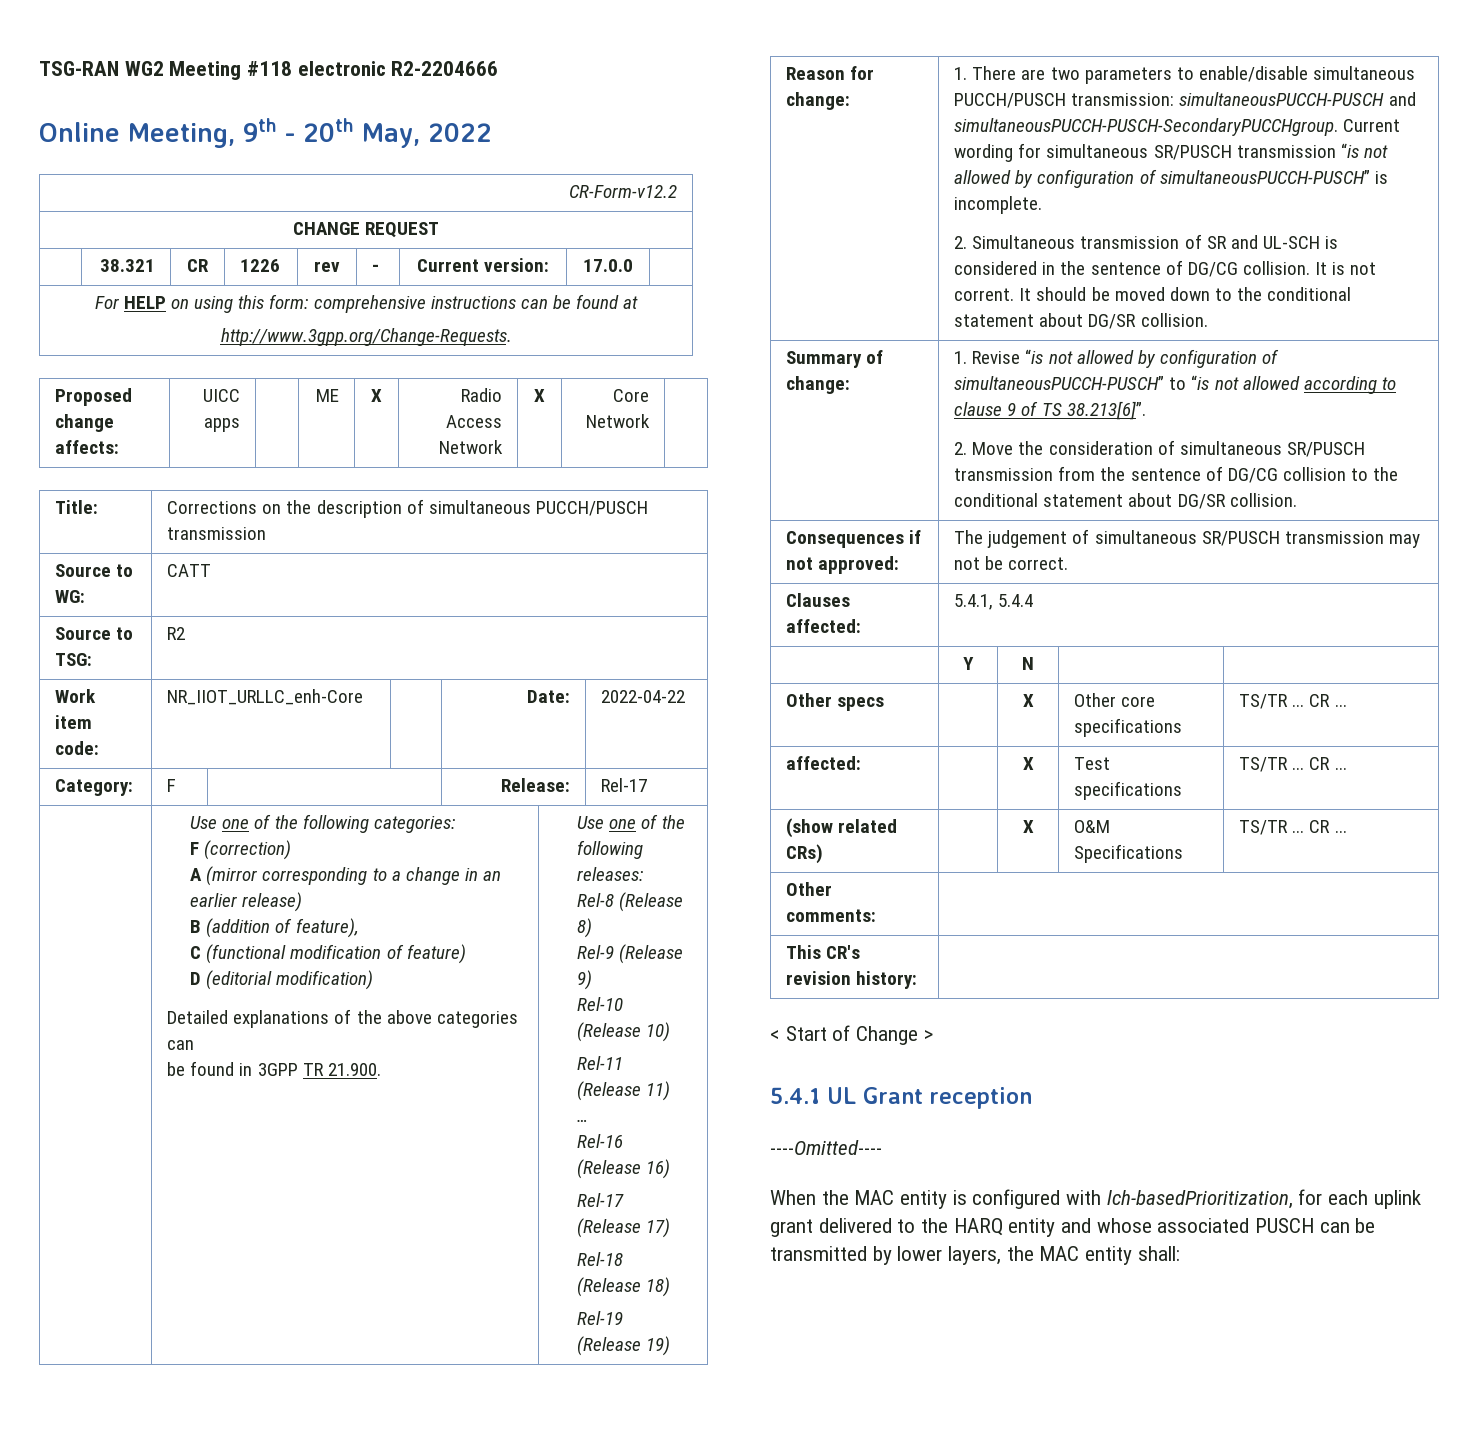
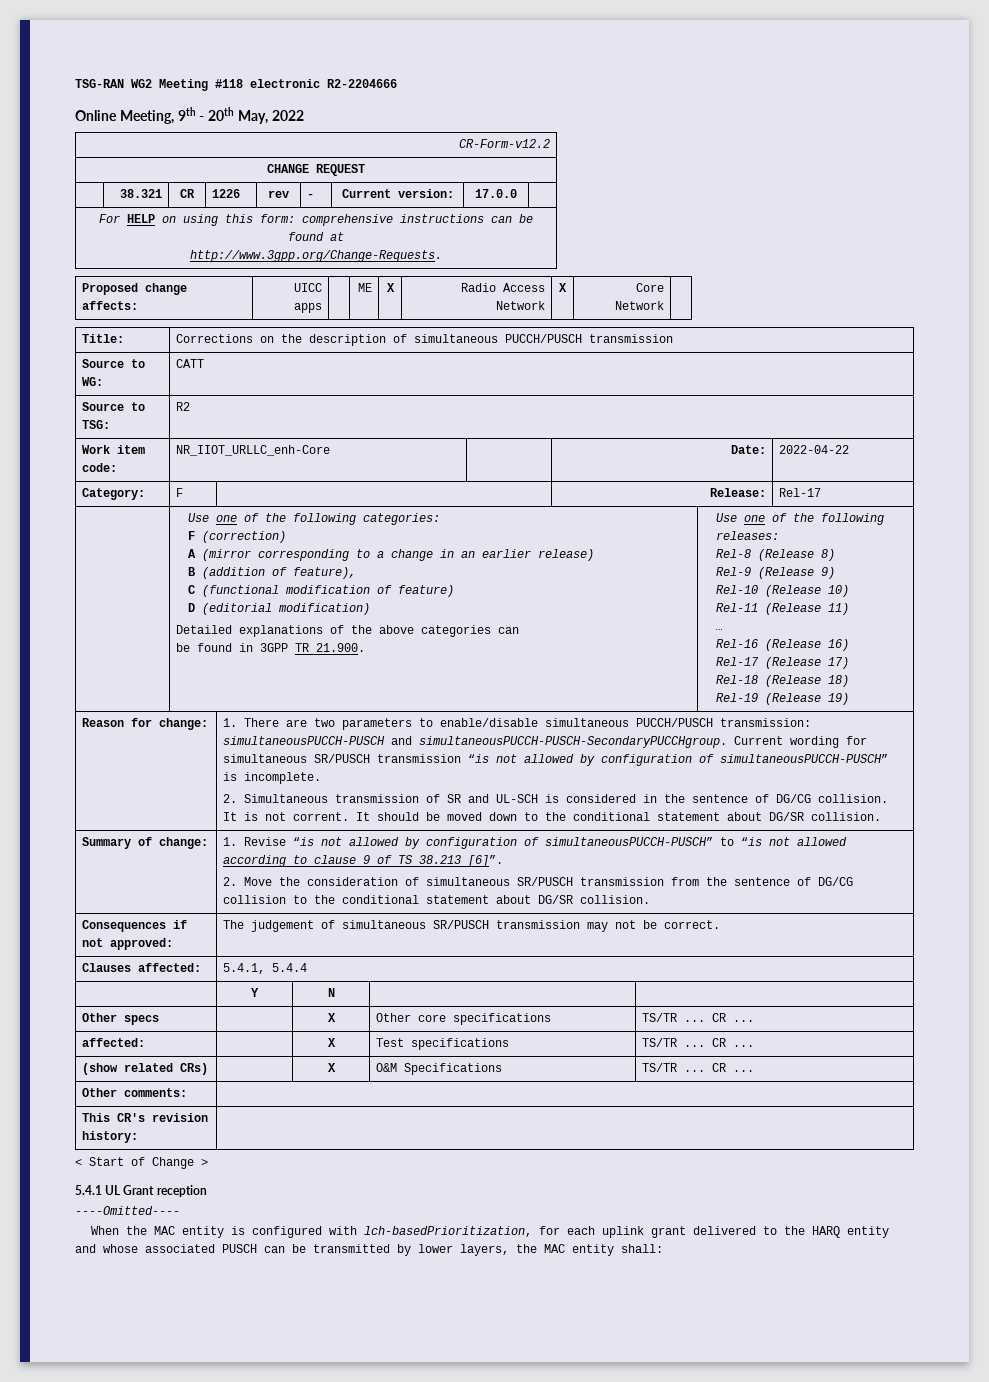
[1066,401,1146,420] 38.213[6]”. -> [419,855,504,867] 38.213 [6]”.

